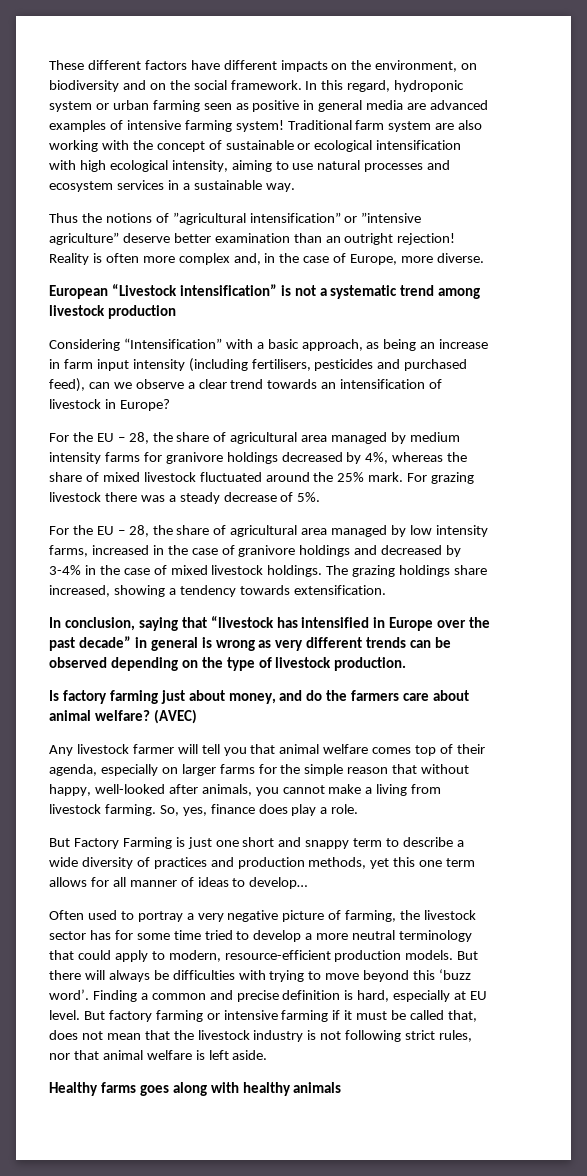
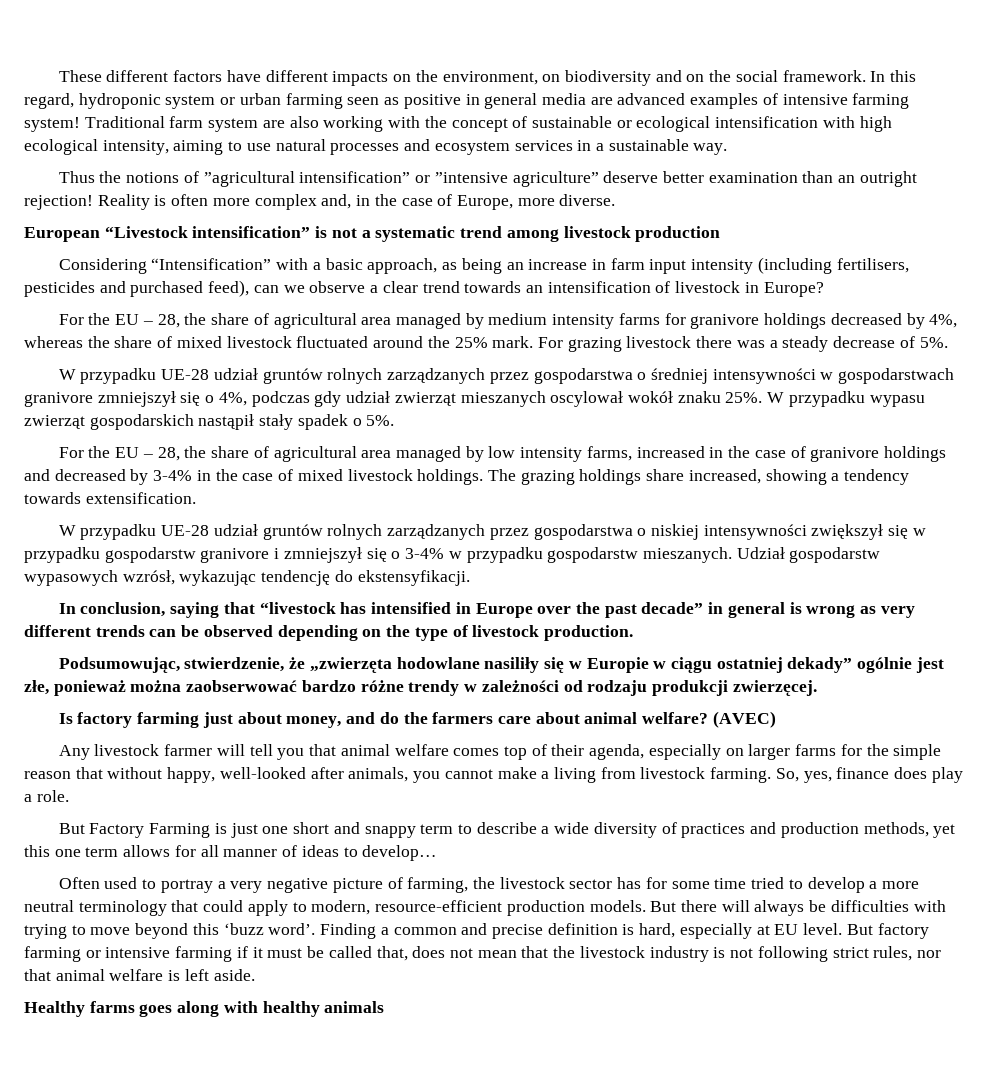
(321, 497) none -> [58,368,955,384] [24,391,925,407] [24,414,395,430] // W przypadku UE-28 udział gruntów rolnych zarządzanych przez gospodarstwa o średniej intensywności w gospodarstwach granivore zmniejszył się o 4%, podczas gdy udział zwierząt mieszanych oscylował wokół znaku 25%. W przypadku wypasu zwierząt gospodarskich nastąpił stały spadek o 5%.
(386, 590) none -> [58,524,926,540] [24,547,881,563] [24,570,470,586] // W przypadku UE-28 udział gruntów rolnych zarządzanych przez gospodarstwa o niskiej intensywności zwiększył się w przypadku gospodarstw granivore i zmniejszył się o 3-4% w przypadku gospodarstw mieszanych. Udział gospodarstw wypasowych wzrósł, wykazując tendencję do ekstensyfikacji.
(407, 664) none -> [58,657,944,673] [24,680,817,696] // Podsumowując, stwierdzenie, że „zwierzęta hodowlane nasiliły się w Europie w ciągu ostatniej dekady” ogólnie jest złe, ponieważ można zaobserwować bardzo różne trendy w zależności od rodzaju produkcji zwierzęcej.

